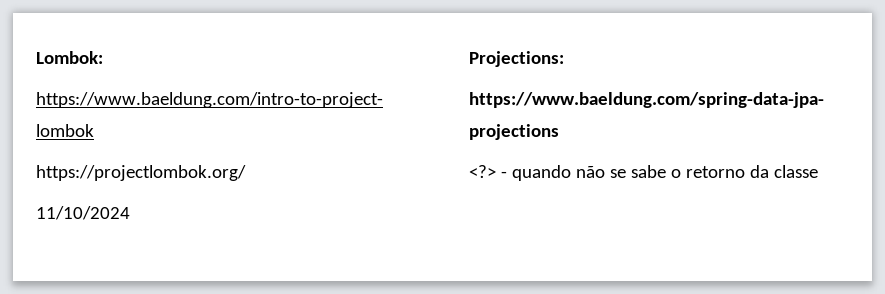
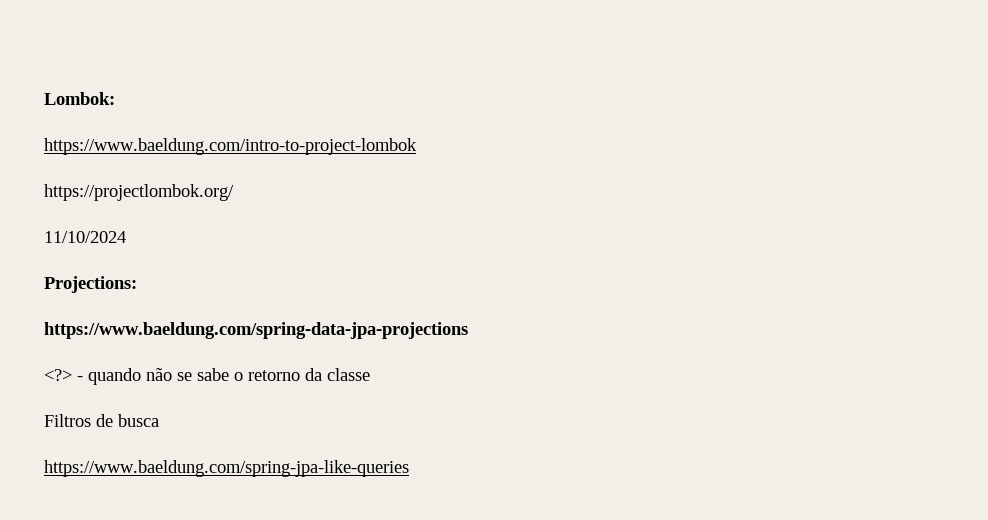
(818, 171) none -> [44,414,159,427] [44,460,409,477] // Filtros de busca // https://www.baeldung.com/spring-jpa-like-queries

